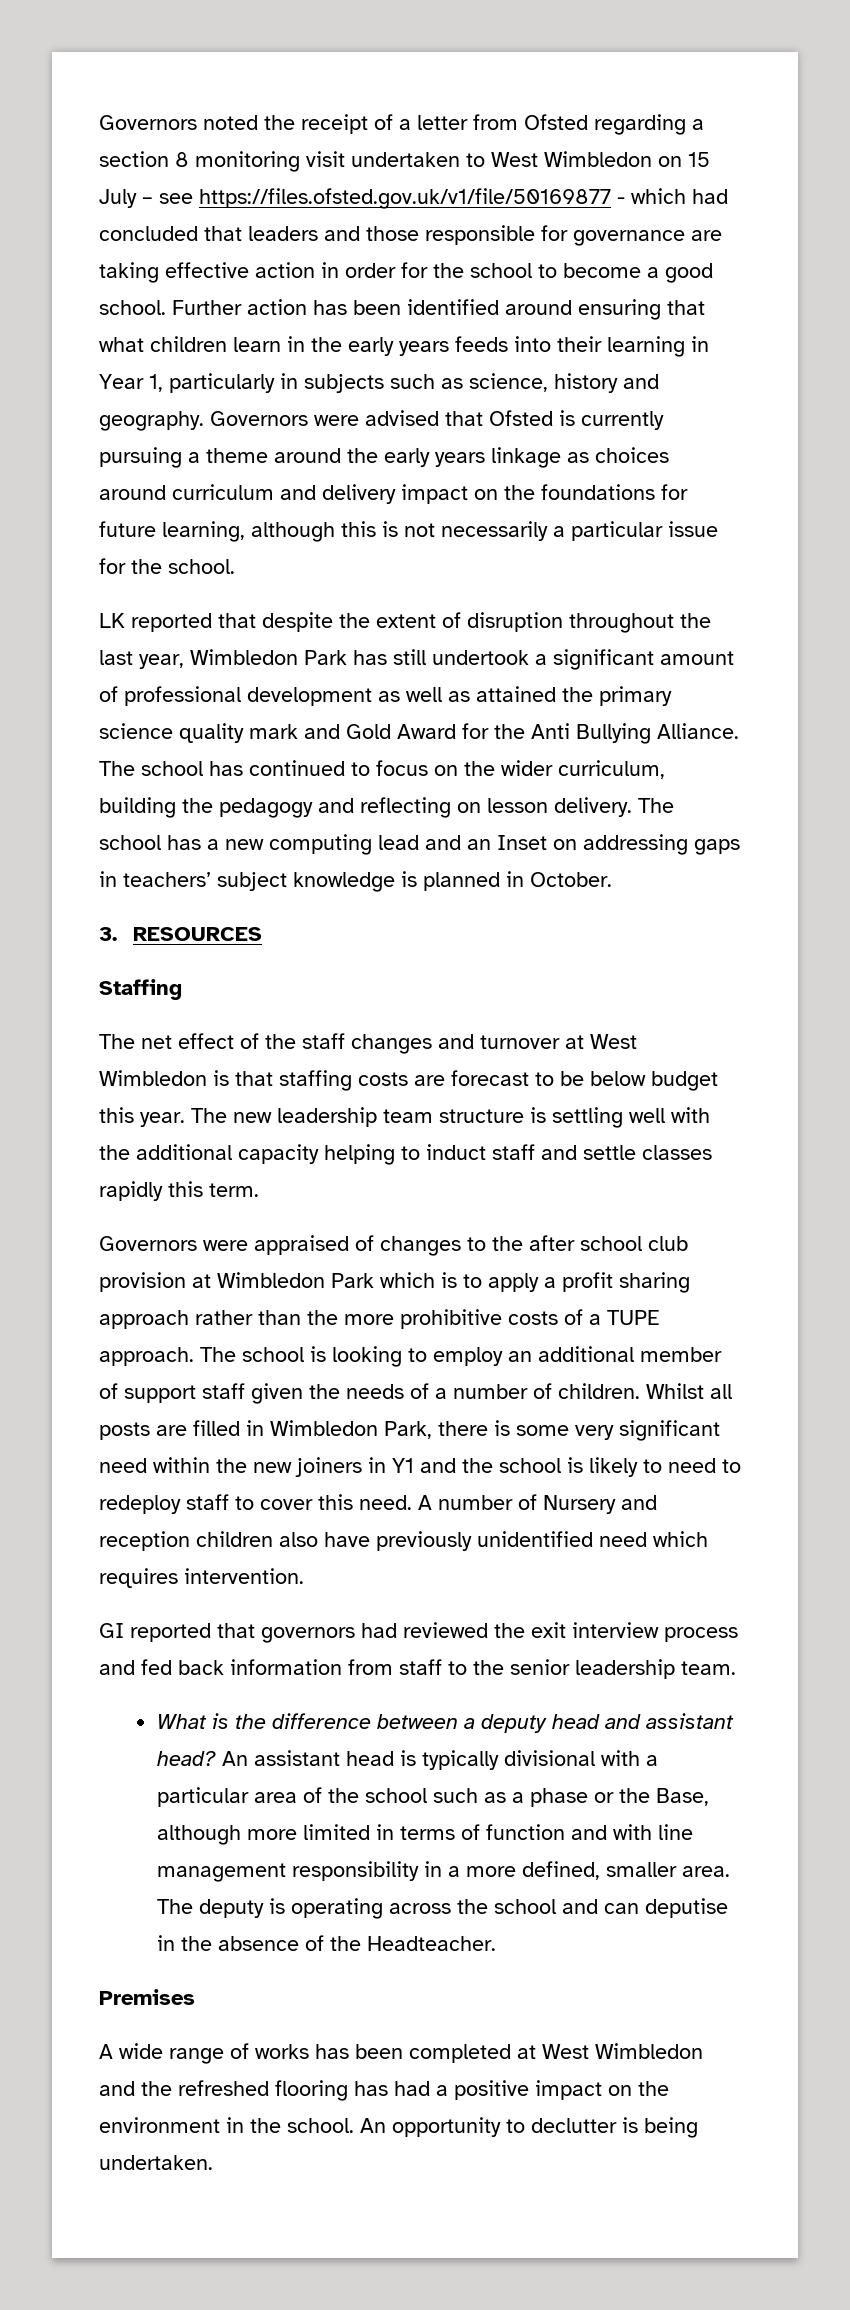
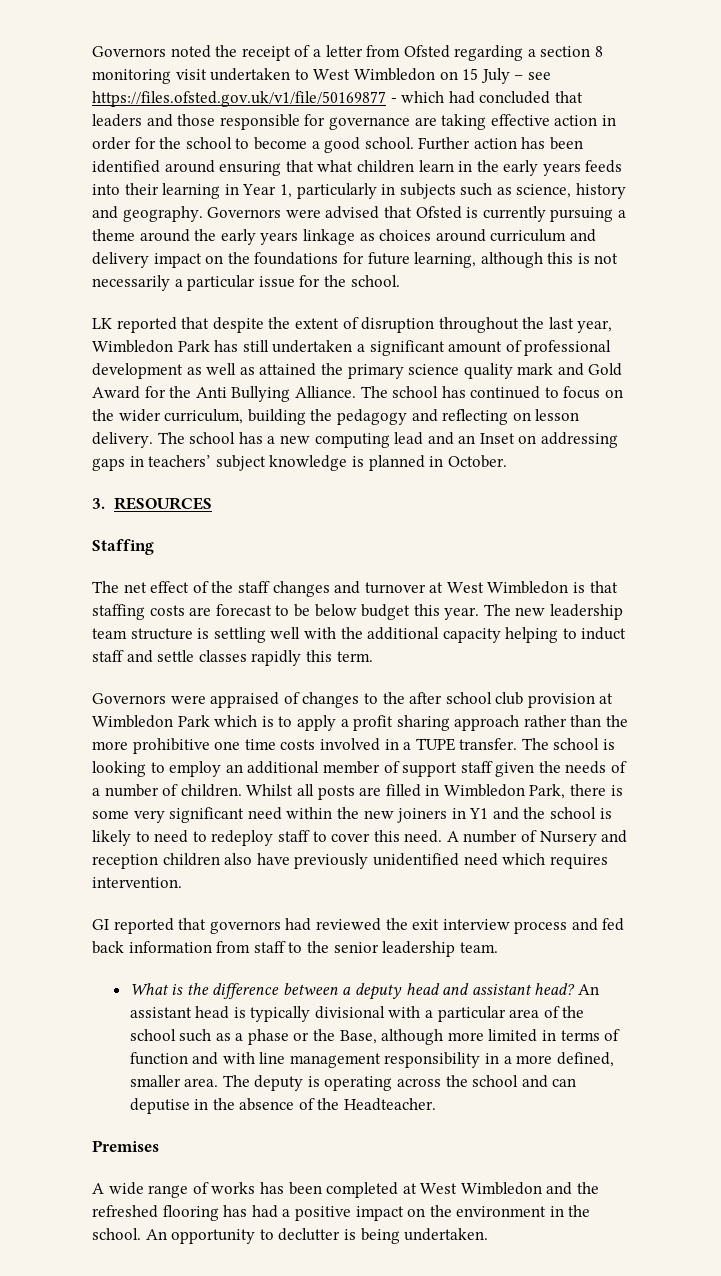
[432,650,529,665] undertook -> [272,340,353,353] undertaken
[508,1309,583,1325] costs of -> [214,738,399,751] one time costs involved in
[99,1347,194,1366] approach. -> [459,738,518,750] transfer.

